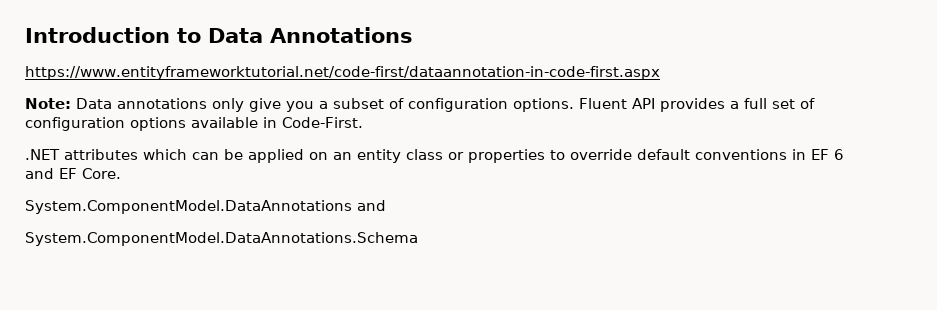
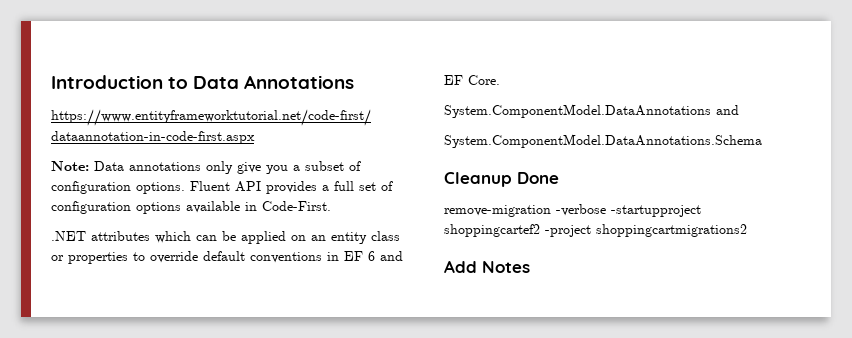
(418, 239) none -> [444,172,559,187] [444,204,701,217] [444,224,747,237] [444,260,530,273] // Cleanup Done // remove-migration -verbose -startupproject shoppingcartef2 -project shoppingcartmigrations2 // Add Notes

